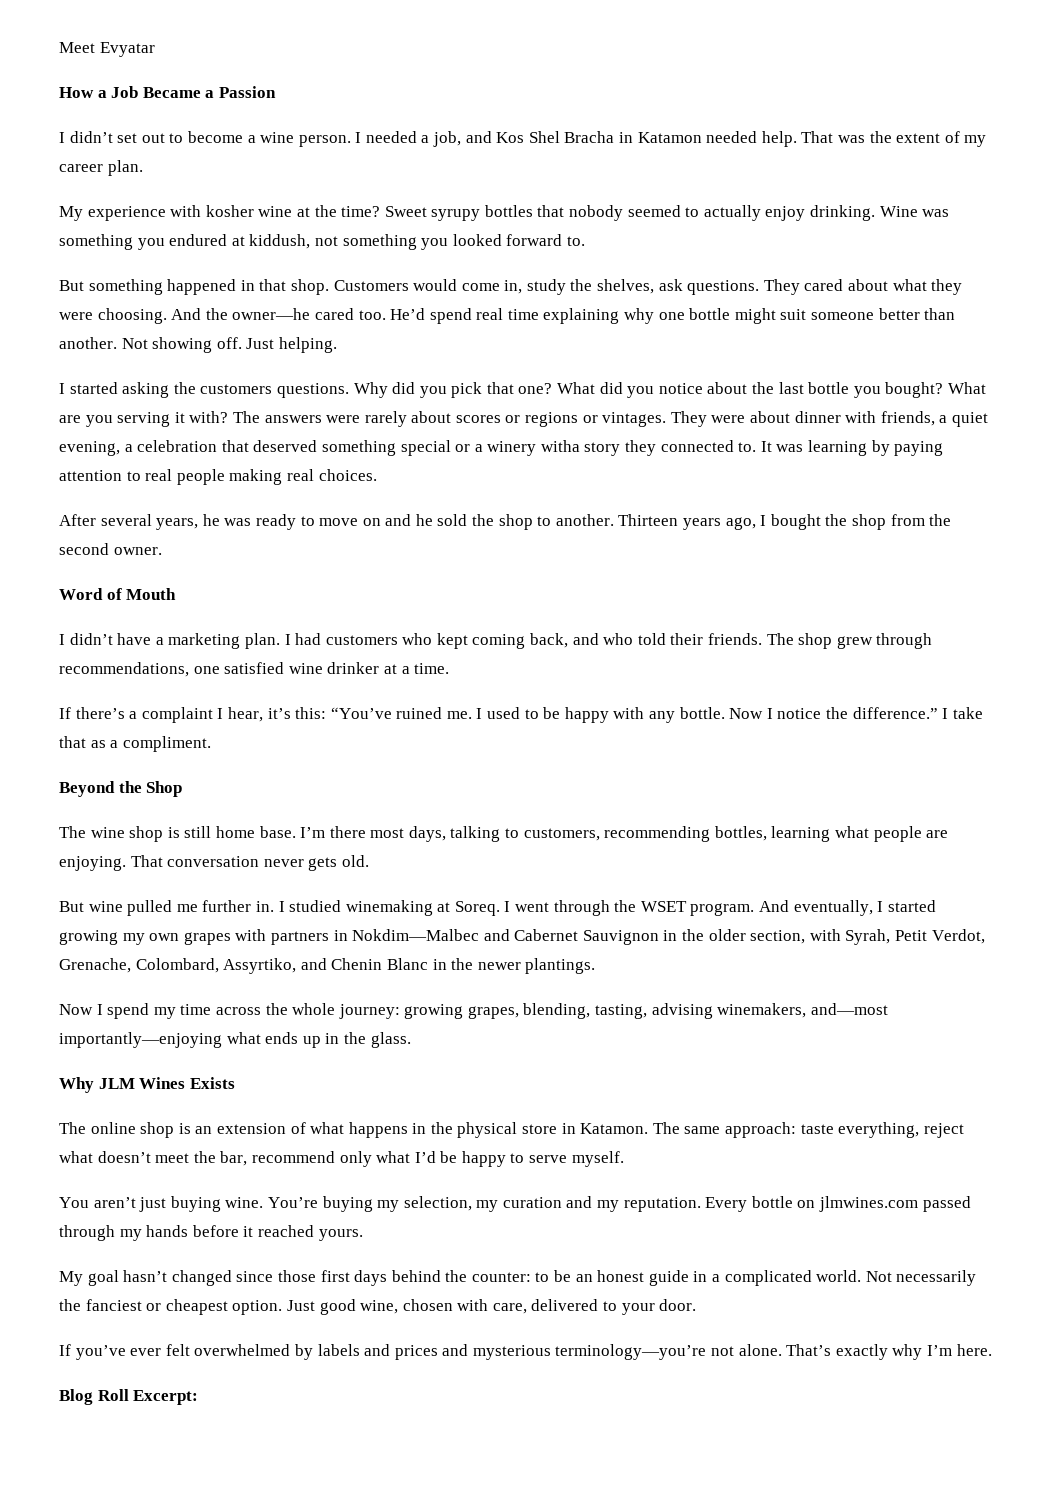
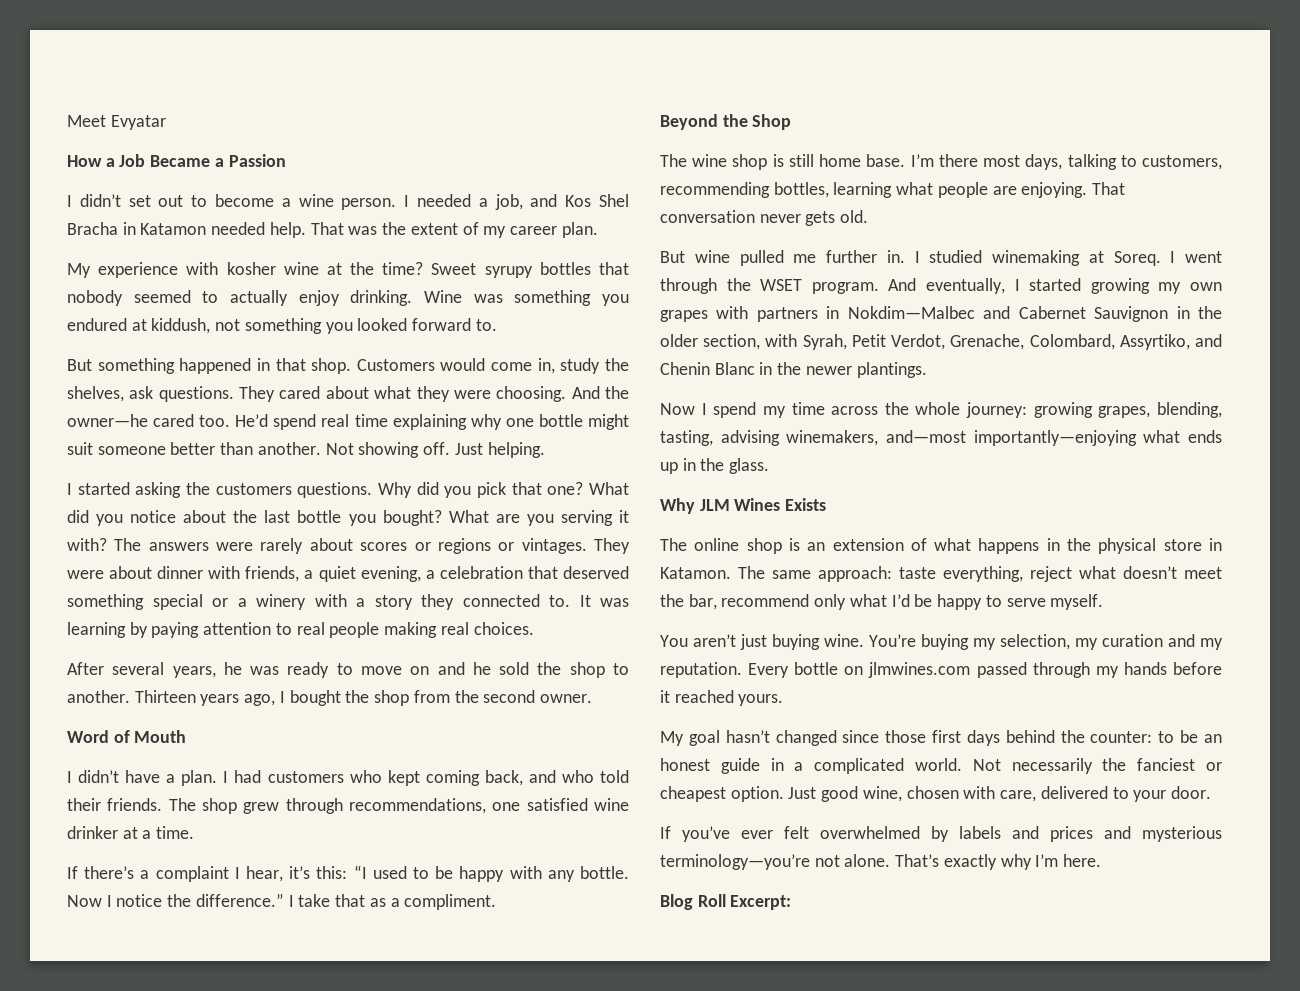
[540,440,580,452] witha -> [314,594,365,607] with a
[168,633,241,649] marketing -> (176, 778) none
[330,707,483,719] “You’ve ruined me. I -> [353,865,367,879] “I

